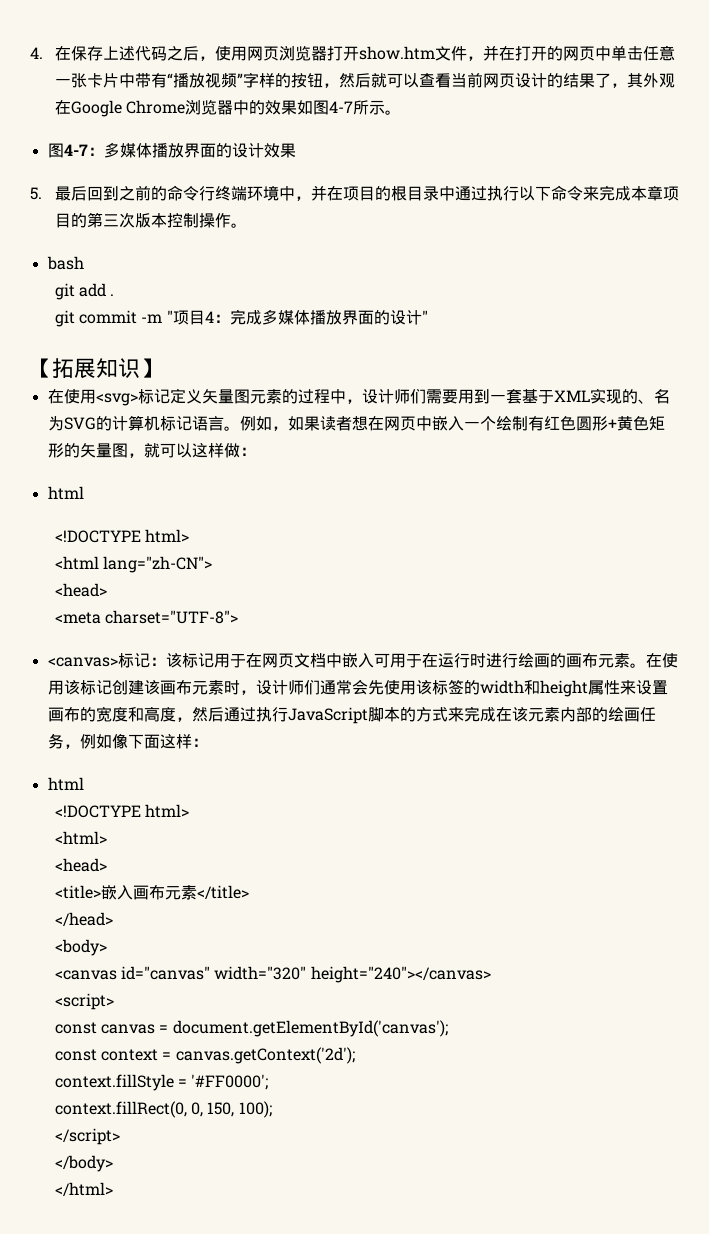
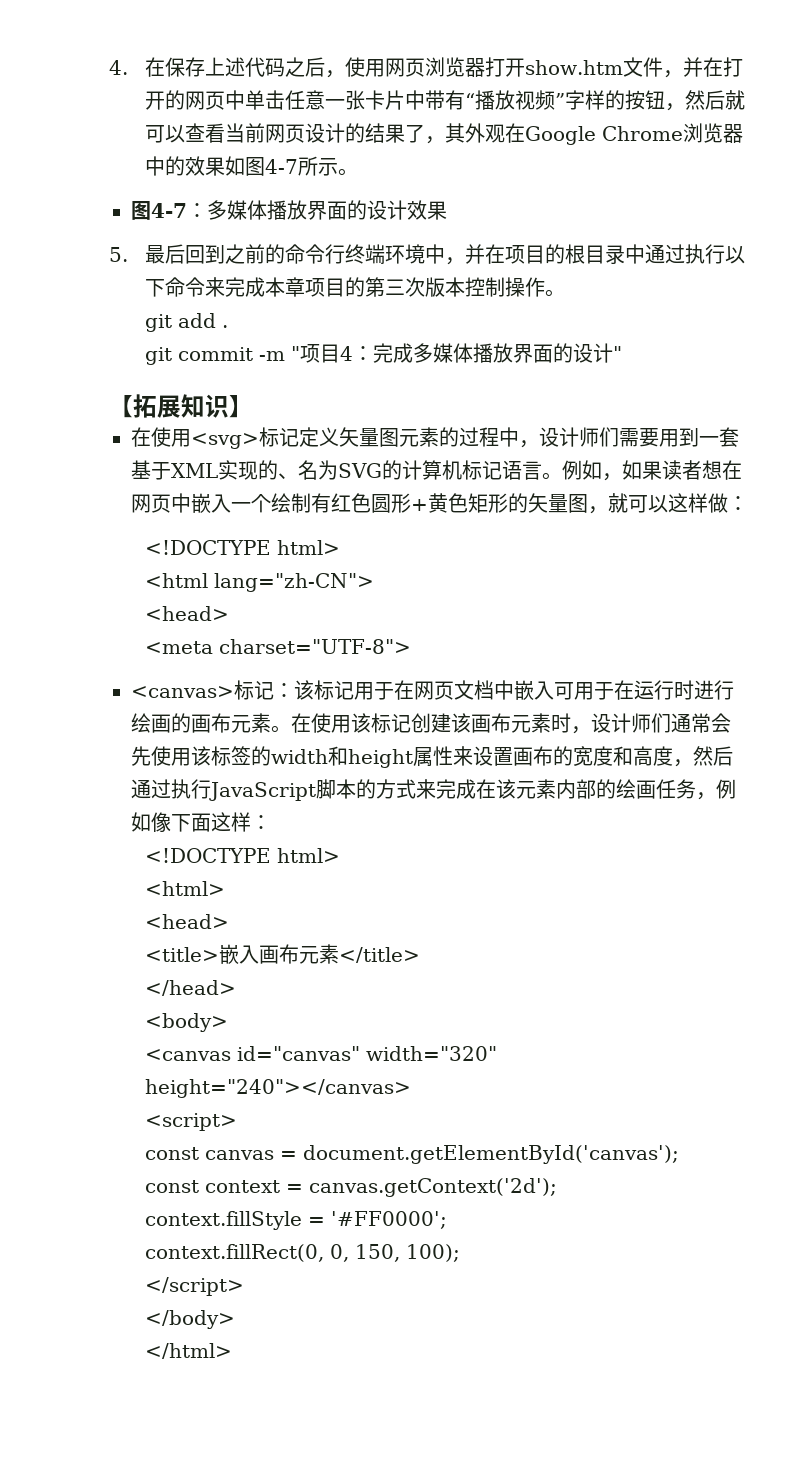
[46,256,84,270] // bash -> (565, 293) none
[47,486,84,500] // html -> (748, 503) none
[47,777,84,791] // html -> (271, 822) none

